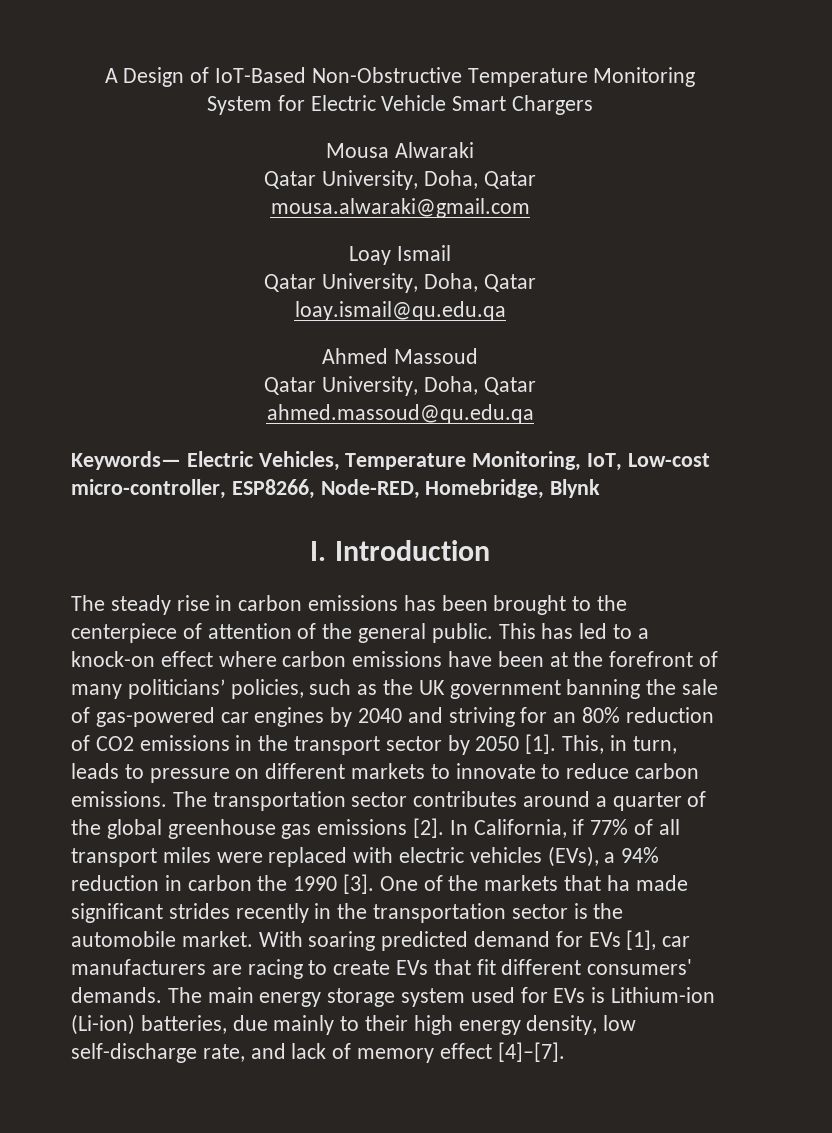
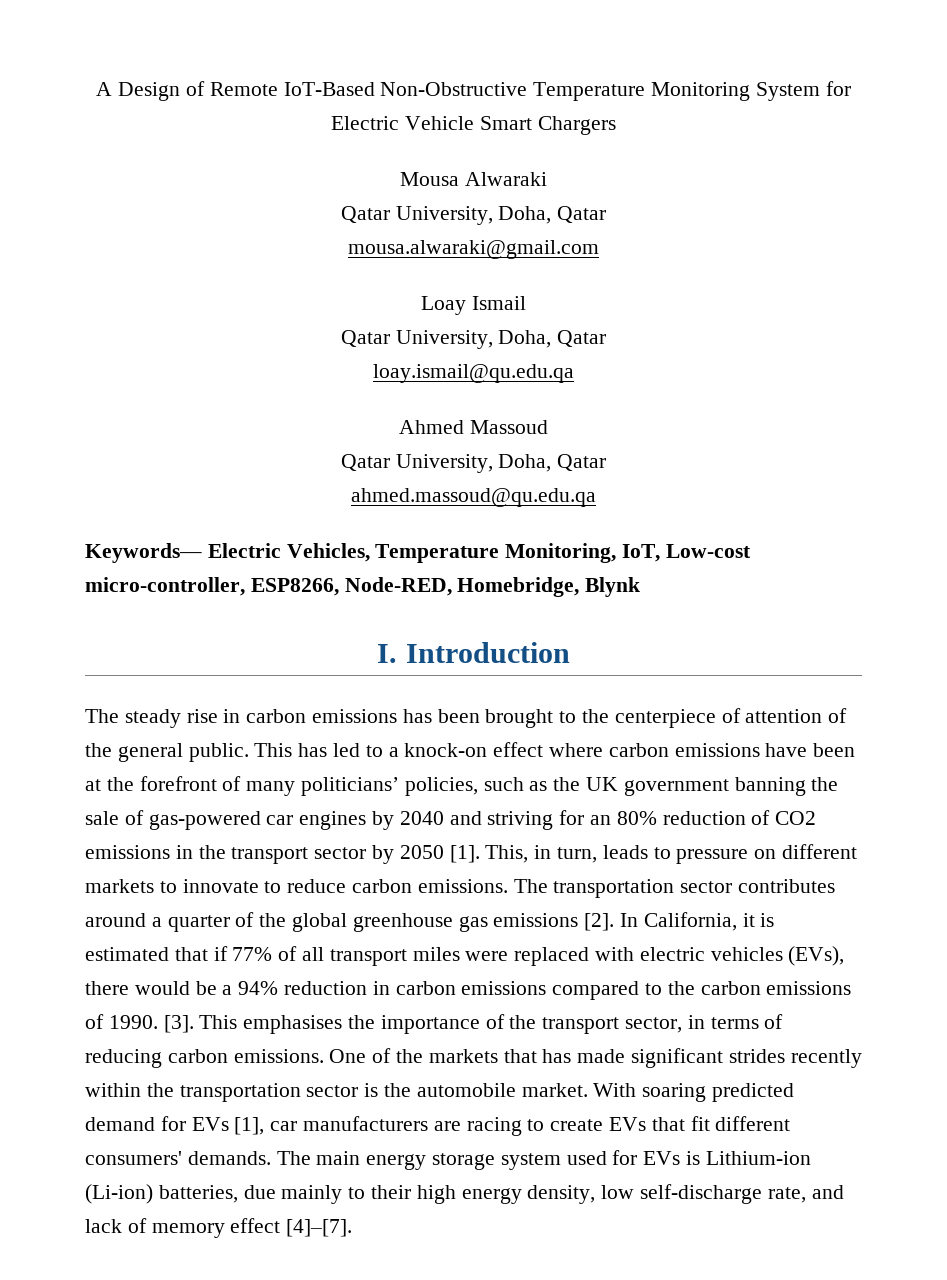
(210, 75) none -> [209,82,278,96] Remote
(567, 828) none -> [742,913,775,927] [85,947,208,961] it is estimated that
(599, 856) none -> [85,981,217,995] there would be
[257,874,375,894] the 1990 [3]. -> [461,981,852,1000] [85,1014,784,1034] [85,1049,324,1068] emissions compared to the carbon emissions of 1990. [3]. This emphasises the importance of the transport sector, in terms of reducing carbon emissions.
[606,875,630,891] ha -> [542,1049,572,1063] has
[314,903,332,919] in -> [85,1083,141,1097] within

